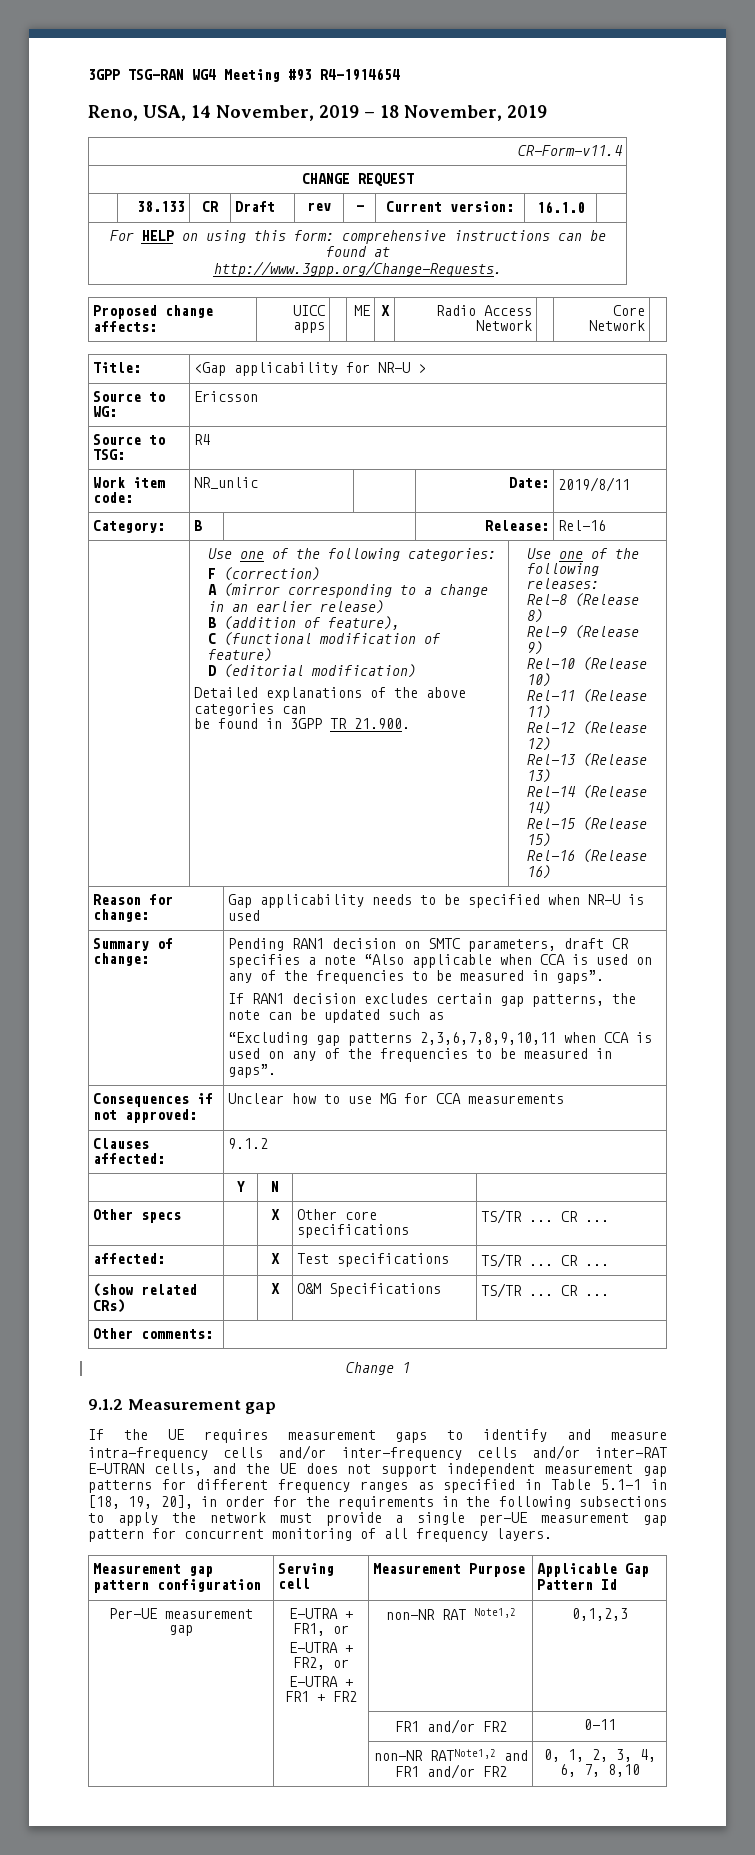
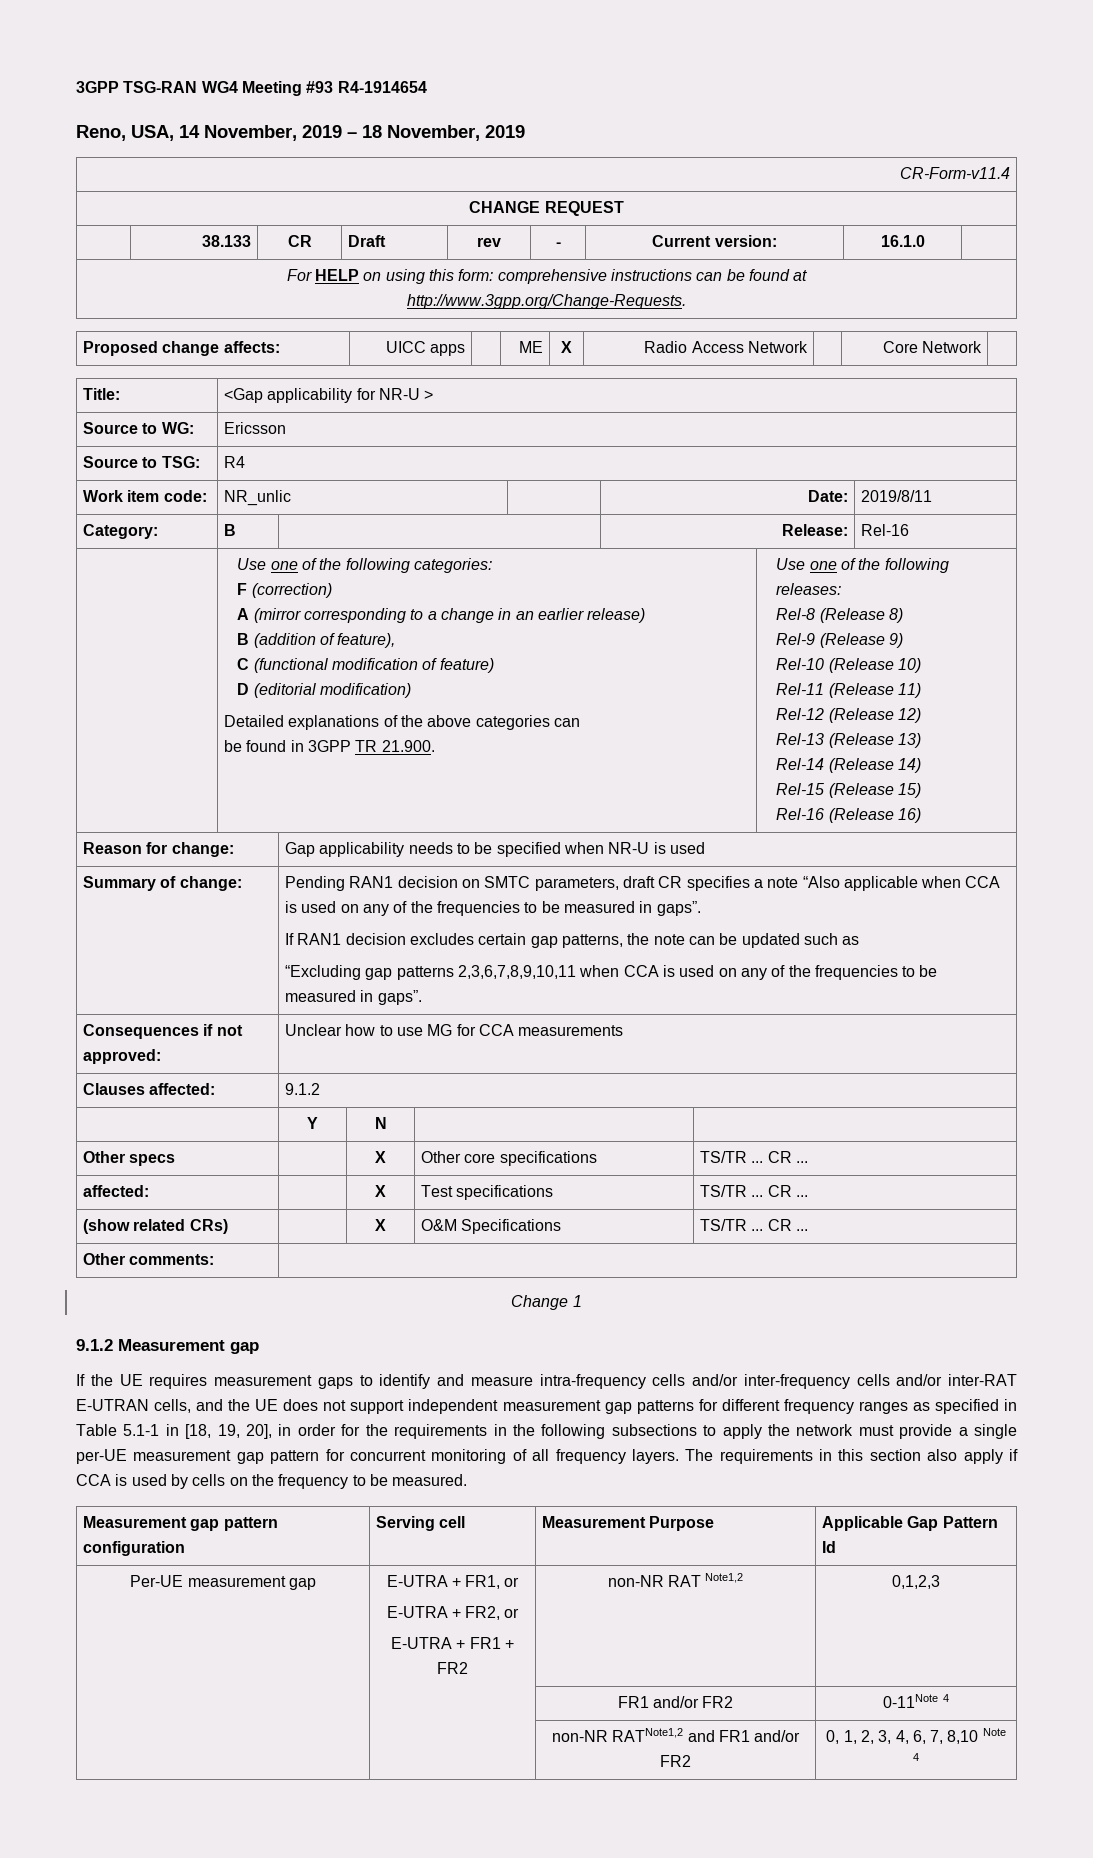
(552, 1534) none -> [685,1449,1019,1464] [76,1474,468,1489] The requirements in this section also apply if CCA is used by cells on the frequency to be measured.
[583,1719,616,1730] 0-11 -> [883,1694,949,1708] 0-11Note 4
(640, 1770) none -> [982,1728,1006,1736] [913,1753,919,1761] Note 4

